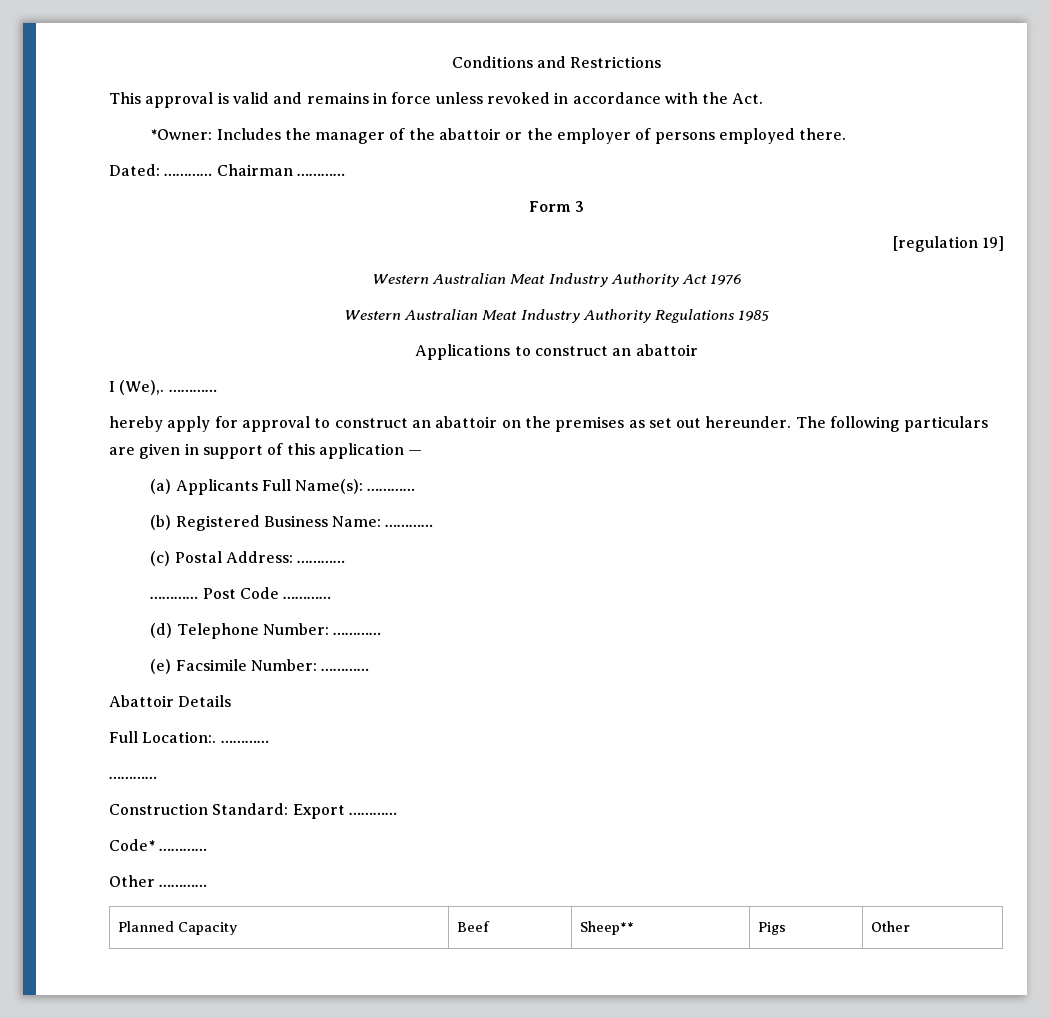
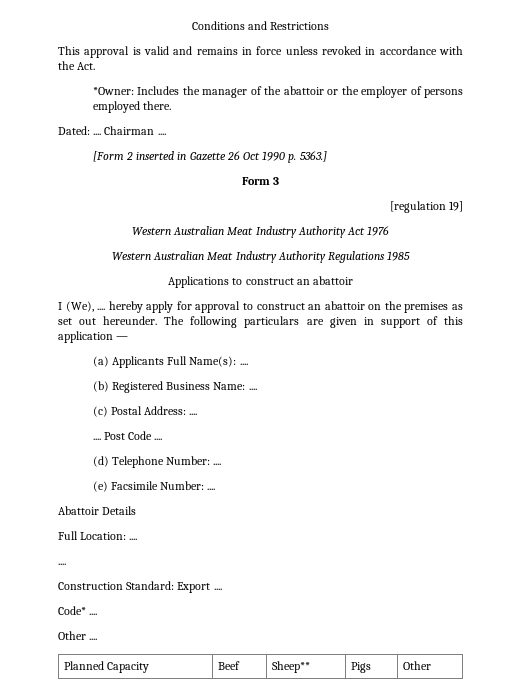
[164,164,345,176] ………… Chairman ………… -> [93,126,166,135] [92,151,327,163] .... Chairman .... // [Form 2 inserted in Gazette 26 Oct 1990 p. 5363.]
[119,380,217,395] (We),. ………… // -> [65,301,106,312] (We), ....
[367,488,416,491] ………… -> [239,363,248,365] ....
[385,524,434,527] ………… -> [248,388,257,390] ....
[297,560,346,563] [150,596,199,599] ………… // ………… -> [189,413,198,415] [92,438,101,440] .... // ....
[283,596,332,599] ………… -> [154,438,163,440] ....
[333,632,382,635] ………… -> [213,463,222,465] ....
[321,668,370,671] ………… -> [207,488,216,490] ....
[142,731,269,743] [109,776,157,779] Location:. ………… // ………… -> [80,532,138,540] [58,563,66,565] Location: .... // ....
[348,812,397,815] ………… -> [213,588,222,590] ....
[159,848,208,851] [109,875,208,887] ………… // Other ………… -> [89,613,98,615] [58,631,98,640] .... // Other ....

